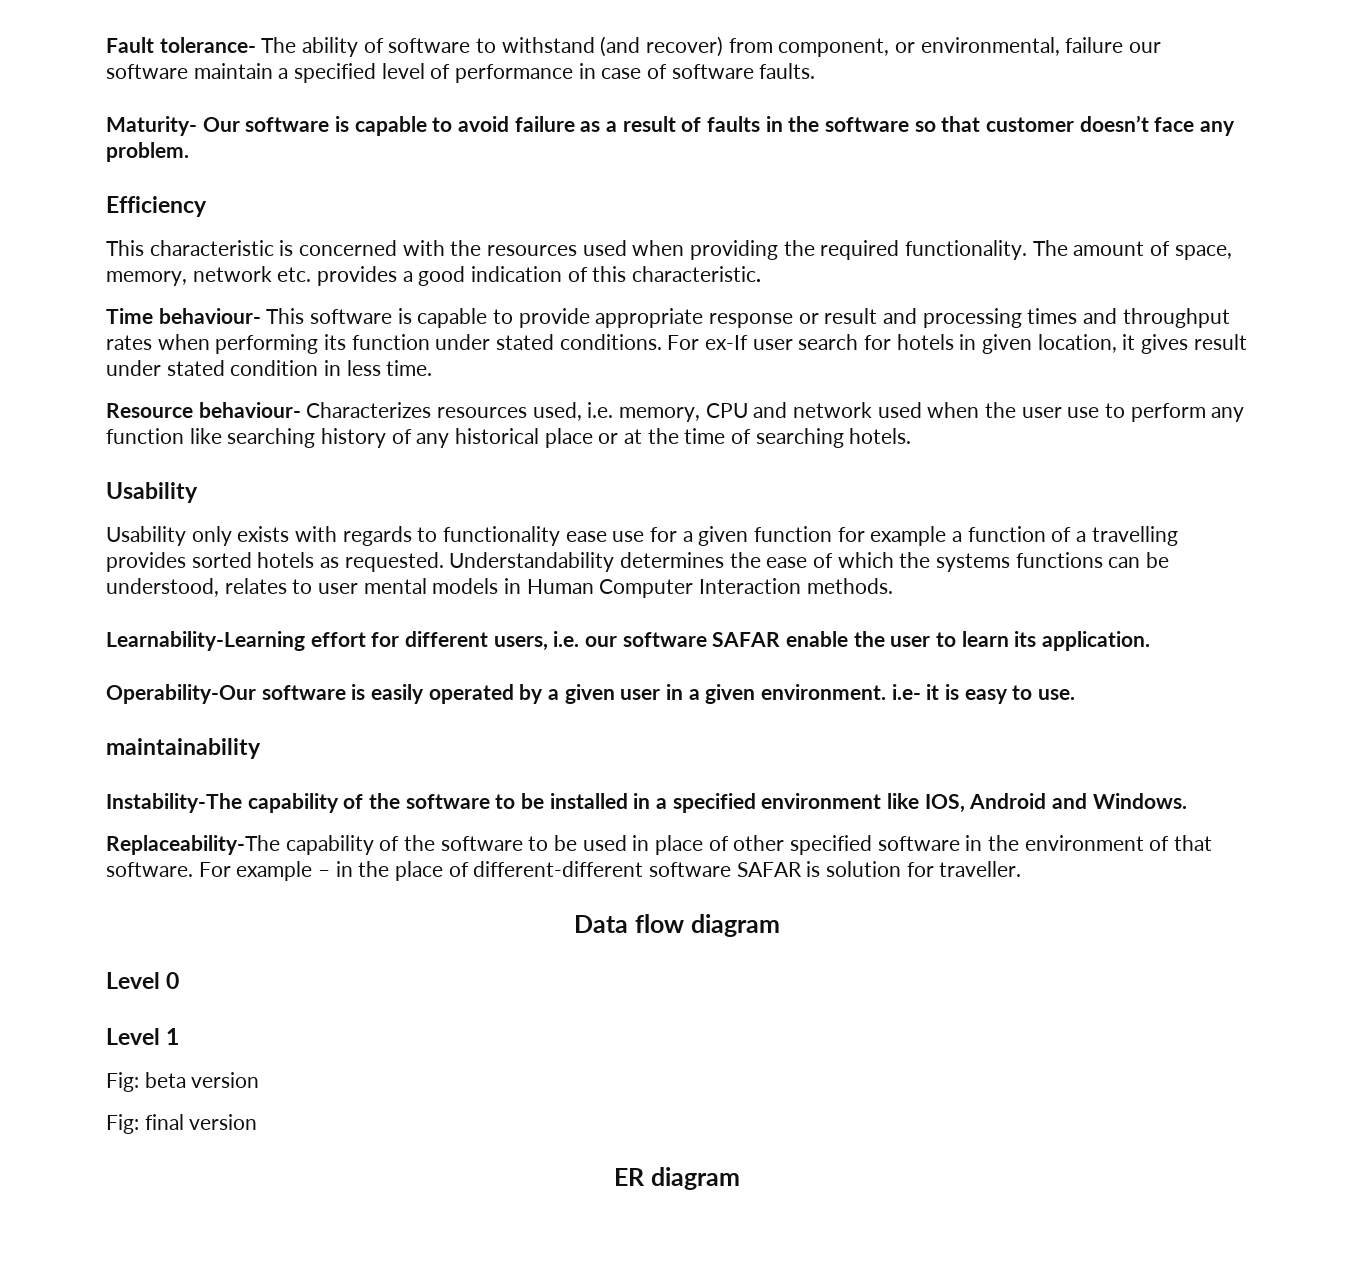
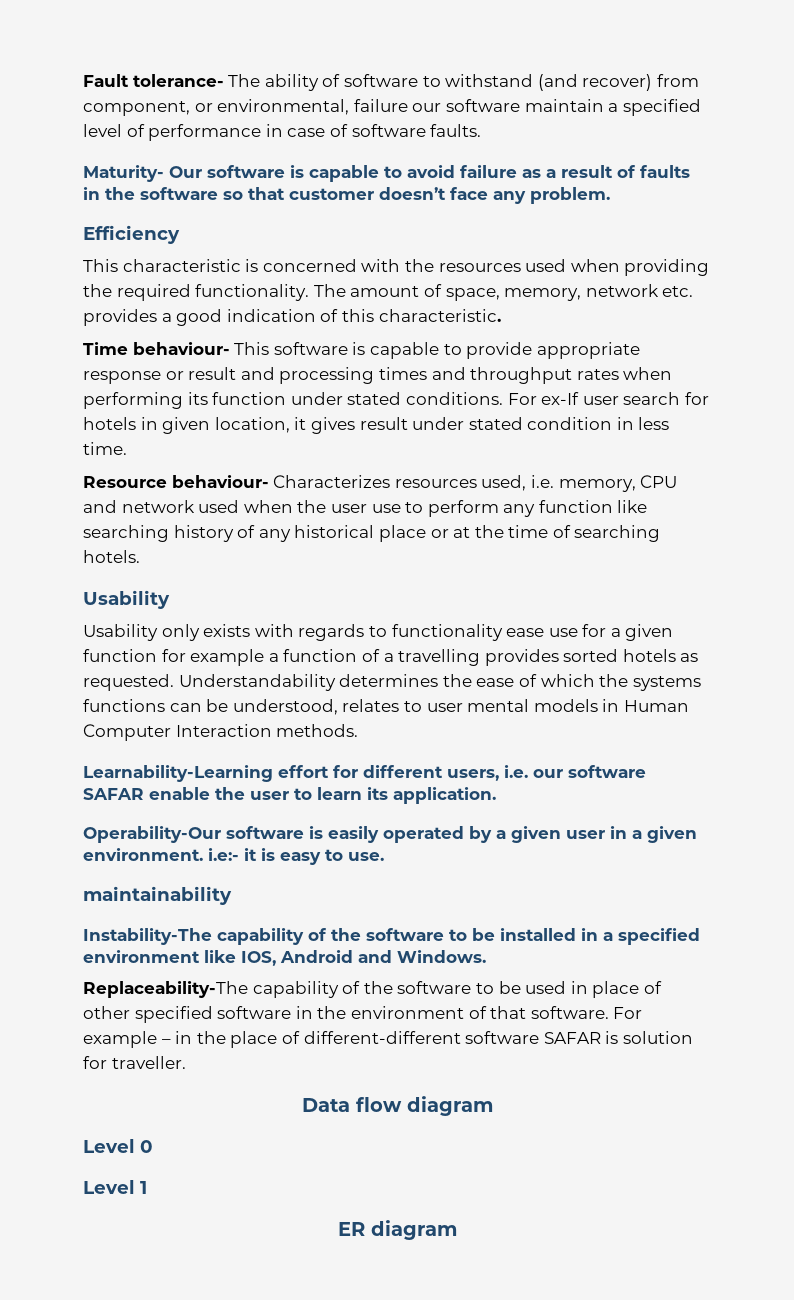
[891,684,921,700] i.e- -> [208,848,239,861] i.e:-
[106,1072,260,1092] [106,1114,258,1134] // Fig: beta version // Fig: final version -> (147, 1187) none

